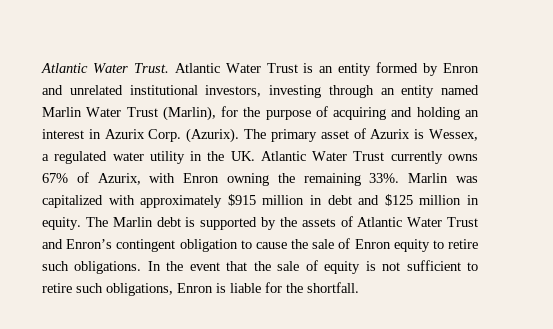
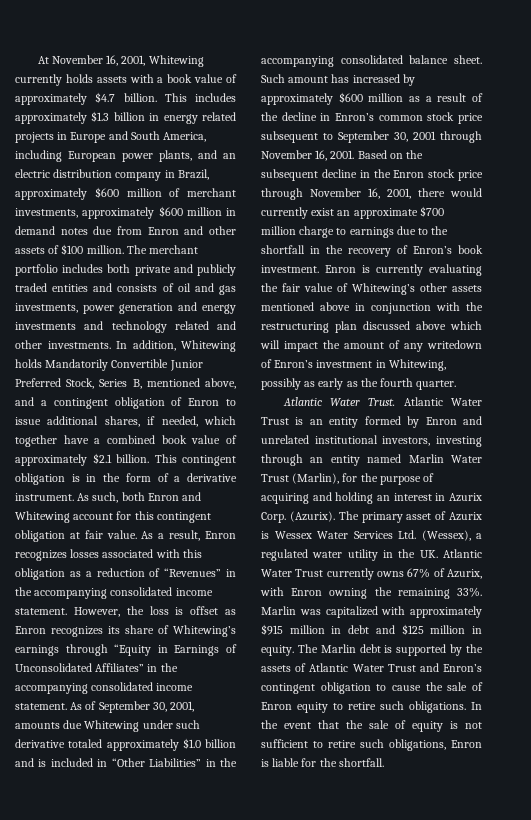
(41, 68) none -> [37,55,204,67] [15,74,238,86] [15,92,236,105] [15,111,236,124] [15,131,207,143] [15,150,236,162] [15,169,209,181] [15,187,236,200] [15,206,236,219] [15,226,236,235] [15,244,199,255] [15,264,236,276] [15,283,236,295] [15,302,236,314] [15,321,236,333] [15,340,236,352] [15,359,203,371] [15,378,236,389] [15,397,237,409] [15,416,236,427] [15,435,237,447] [15,453,236,466] [15,473,237,485] [15,492,202,503] [15,511,211,523] [15,530,237,542] [15,549,202,561] [15,568,237,580] [15,587,213,599] [15,606,237,617] [15,625,236,637] [15,644,237,656] [15,663,178,672] [15,682,194,694] [15,701,195,713] [15,720,200,732] [15,738,236,751] [15,758,237,767] [261,55,482,67] [261,74,415,86] [261,92,483,105] [261,112,483,124] [261,131,482,143] [261,150,424,161] [261,169,483,181] [261,188,482,200] [261,206,444,219] [261,226,449,238] [261,245,483,257] [261,264,482,276] [261,283,482,295] [261,302,483,314] [261,321,482,333] [260,340,482,352] [261,359,446,371] [261,378,457,390] At November 16, 2001, Whitewing currently holds assets with a book value of approximately $4.7 billion. This includes approximately $1.3 billion in energy related projects in Europe and South America, including European power plants, and an electric distribution company in Brazil, approximately $600 million of merchant investments, approximately $600 million in demand notes due from Enron and other assets of $100 million. The merchant portfolio includes both private and publicly traded entities and consists of oil and gas investments, power generation and energy investments and technology related and other investments. In addition, Whitewing holds Mandatorily Convertible Junior Preferred Stock, Series B, mentioned above, and a contingent obligation of Enron to issue additional shares, if needed, which together have a combined book value of approximately $2.1 billion. This contingent obligation is in the form of a derivative instrument. As such, both Enron and Whitewing account for this contingent obligation at fair value. As a result, Enron recognizes losses associated with this obligation as a reduction of “Revenues” in the accompanying consolidated income statement. However, the loss is offset as Enron recognizes its share of Whitewing’s earnings through “Equity in Earnings of Unconsolidated Affiliates” in the accompanying consolidated income statement. As of September 30, 2001, amounts due Whitewing under such derivative totaled approximately $1.0 billion and is included in “Other Liabilities” in the accompanying consolidated balance sheet. Such amount has increased by approximately $600 million as a result of the decline in Enron’s common stock price subsequent to September 30, 2001 through November 16, 2001. Based on the subsequent decline in the Enron stock price through November 16, 2001, there would currently exist an approximate $700 million charge to earnings due to the shortfall in the recovery of Enron’s book investment. Enron is currently evaluating the fair value of Whitewing’s other assets mentioned above in conjunction with the restructuring plan discussed above which will impact the amount of any writedown of Enron’s investment in Whitewing, possibly as early as the fourth quarter. //
[428,129,478,141] Wessex, -> [274,530,471,541] Wessex Water Services Ltd. (Wessex),

